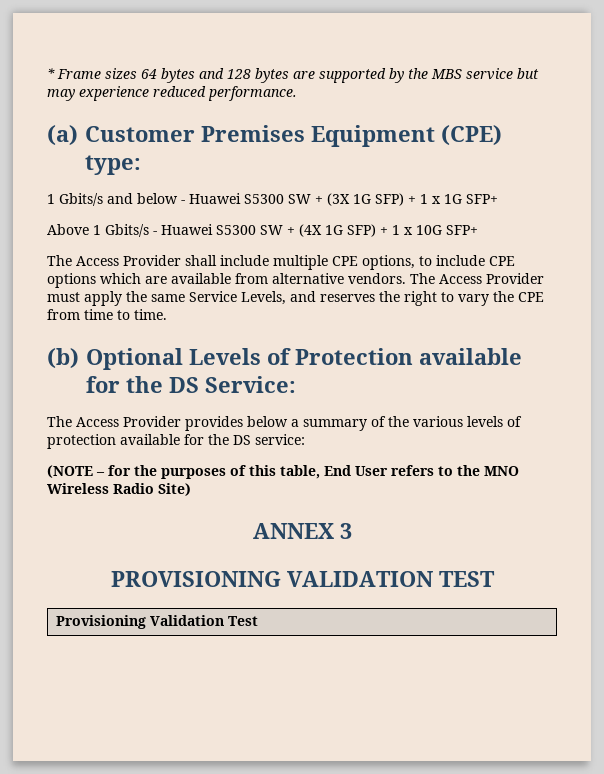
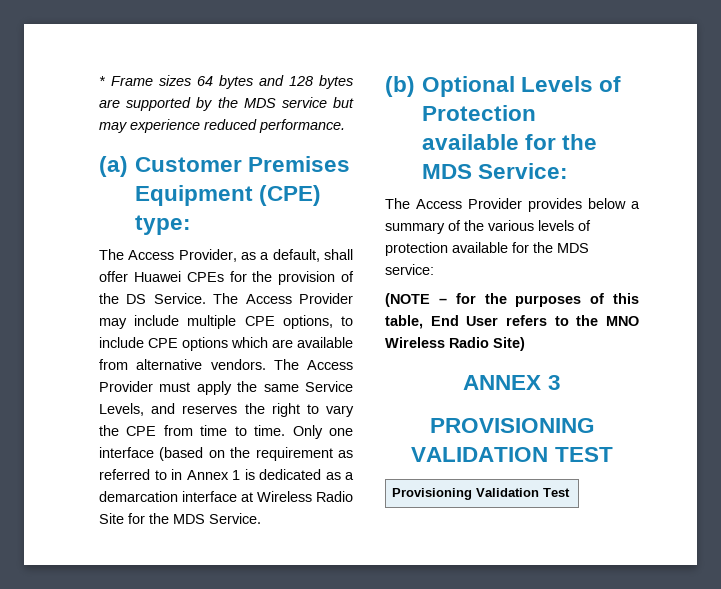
[431,69,462,79] MBS -> [243,98,276,108] MDS
[47,193,498,206] [47,224,478,237] [47,255,217,266] 1 Gbits/s and below - Huawei S5300 SW + (3X 1G SFP) + 1 x 1G SFP+ // Above 1 Gbits/s - Huawei S5300 SW + (4X 1G SFP) + 1 x 10G SFP+ // The Access Provider shall -> [99,249,353,262] [99,271,354,285] [99,293,353,304] [99,318,127,329] The Access Provider, as a default, shall offer Huawei CPEs for the provision of the DS Service. The Access Provider may
(167, 314) none -> [292,425,353,439] [99,447,353,461] [99,469,354,480] [99,491,353,502] [99,513,261,524] Only one interface (based on the requirement as referred to in Annex 1 is dedicated as a demarcation interface at Wireless Radio Site for the MDS Service.
[169,377,199,393] DS -> [422,164,473,179] MDS
[233,435,251,445] DS -> [557,243,589,253] MDS

